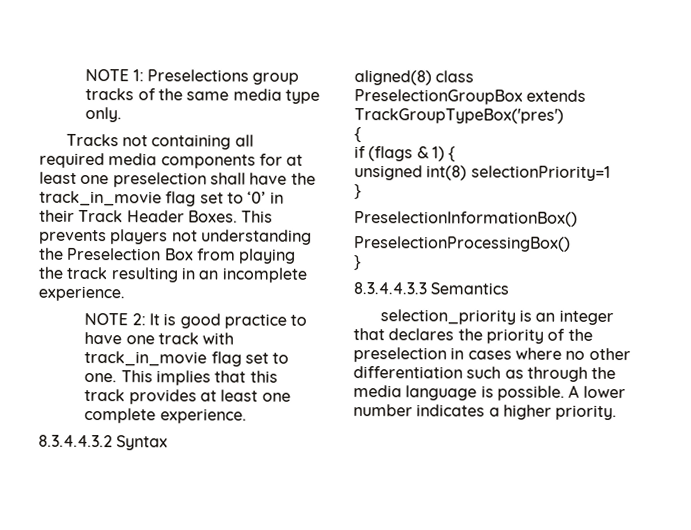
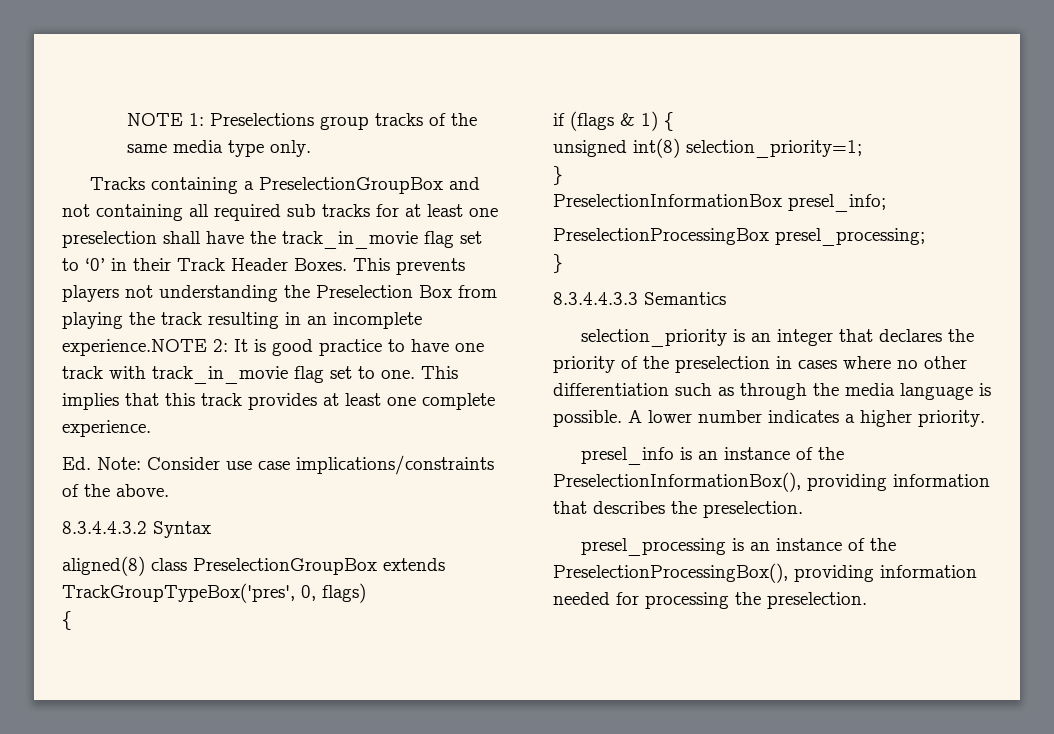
(119, 140) none -> [150,177,480,194] containing a PreselectionGroupBox and
[108,153,256,169] media components -> [287,204,370,217] sub tracks
[38,285,125,302] [84,312,129,326] experience. // NOTE -> [62,339,207,356] experience.NOTE
(247, 416) none -> [62,455,494,475] [62,484,169,497] // Ed. Note: Consider use case implications/constraints of the above.
[354,108,564,124] TrackGroupTypeBox('pres') -> [62,583,366,603] TrackGroupTypeBox('pres', 0, flags)
[470,165,611,182] [354,184,362,200] [354,211,578,227] [354,236,571,252] selectionPriority=1 // } // PreselectionInformationBox() // PreselectionProcessingBox() -> [686,140,862,158] [553,166,563,185] [553,194,886,212] [553,228,925,246] selection_priority=1; // } // PreselectionInformationBox presel_info; // PreselectionProcessingBox presel_processing;
(618, 412) none -> [580,447,844,465] [553,472,990,492] [553,501,803,518] [580,538,896,556] [553,563,977,583] [553,592,867,609] // presel_info is an instance of the PreselectionInformationBox(), providing information that describes the preselection. // presel_processing is an instance of the PreselectionProcessingBox(), providing information needed for processing the preselection.

